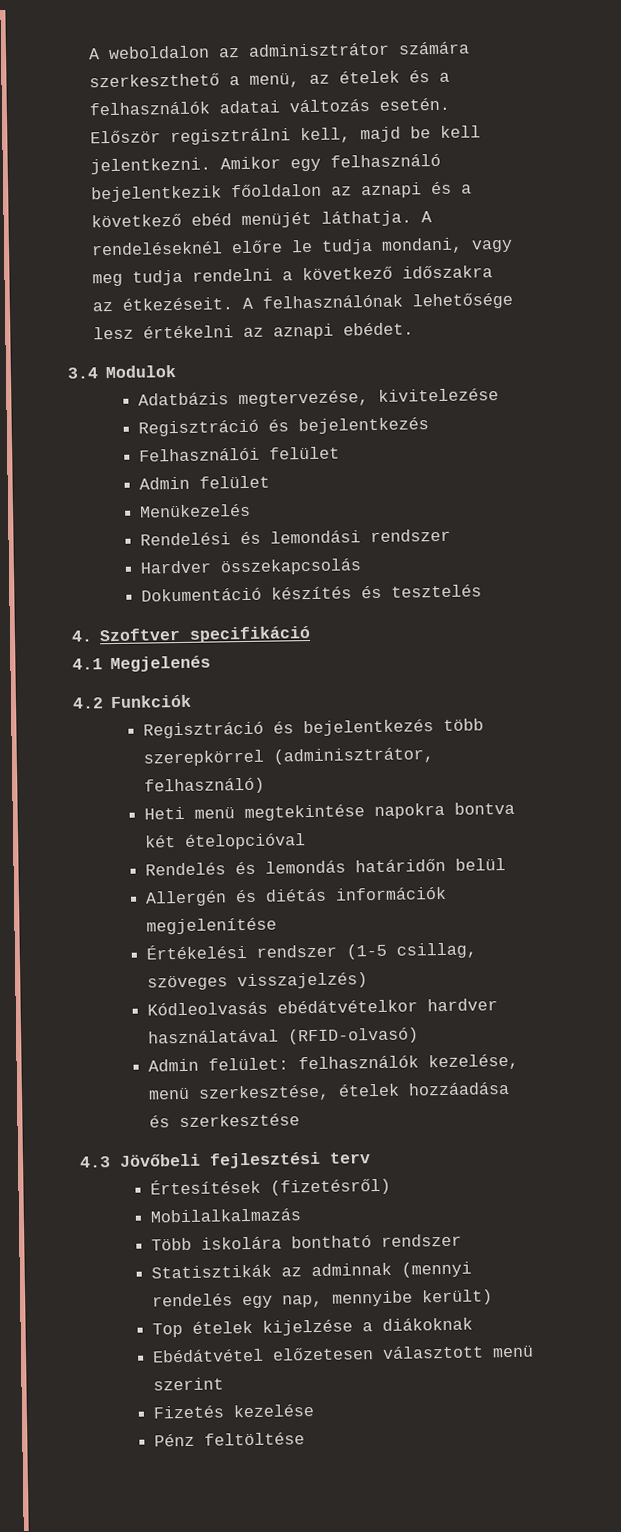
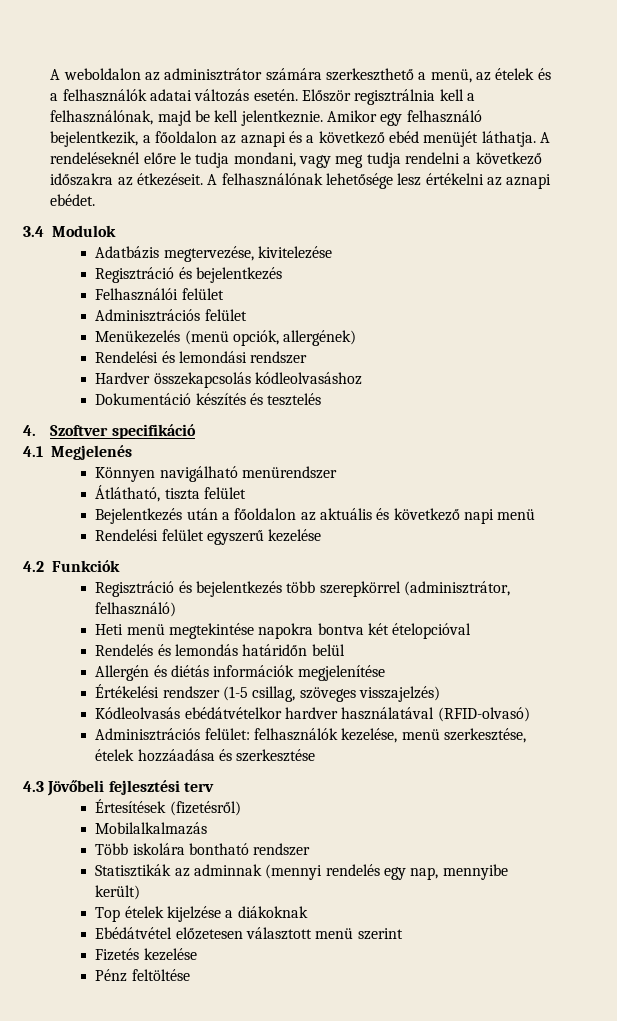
[169,127,351,146] regisztrálni kell, -> [354,89,475,105] [50,110,154,125] regisztrálnia kell a felhasználónak,
[89,157,211,175] jelentkezni. -> [240,110,323,126] jelentkeznie.
[90,185,222,203] bejelentkezik -> [50,131,151,147] bejelentkezik, a
[138,476,190,490] Admin -> [95,309,201,322] Adminisztrációs
(251, 510) none -> [184,330,357,346] (menü opciók, allergének)
(362, 567) none -> [254,372,362,385] kódleolvasáshoz
(212, 664) none -> [95,466,337,482] [95,485,246,502] [95,508,536,524] [95,529,322,545] // Könnyen navigálható menürendszer // Átlátható, tiszta felület // Bejelentkezés után a főoldalon az aktuális és következő napi menü // Rendelési felület egyszerű kezelése
[147,1058,199,1072] Admin -> [95,728,201,741] Adminisztrációs

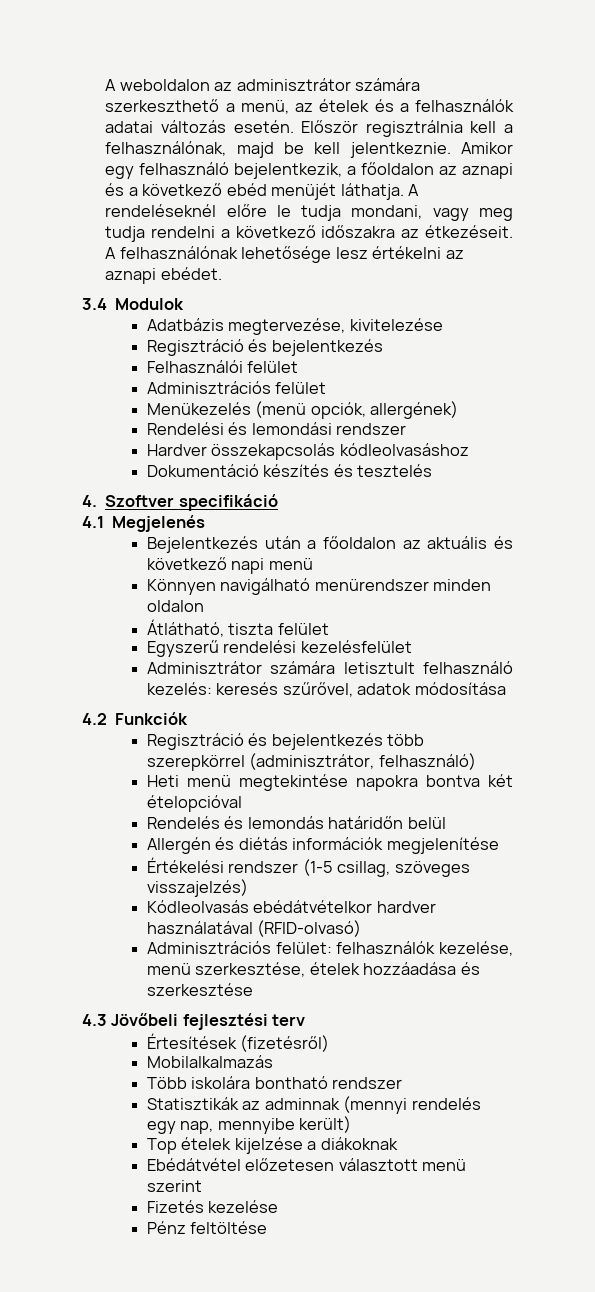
[95,466,337,482] [95,485,246,502] // Könnyen navigálható menürendszer // Átlátható, tiszta felület -> (206, 523) none
[95,529,322,545] Rendelési felület egyszerű kezelése -> [146,578,492,595] [146,600,204,612] [146,619,329,637] [146,640,412,657] [146,661,513,674] [146,682,506,697] Könnyen navigálható menürendszer minden oldalon // Átlátható, tiszta felület // Egyszerű rendelési kezelésfelület // Adminisztrátor számára letisztult felhasználó kezelés: keresés szűrővel, adatok módosítása

